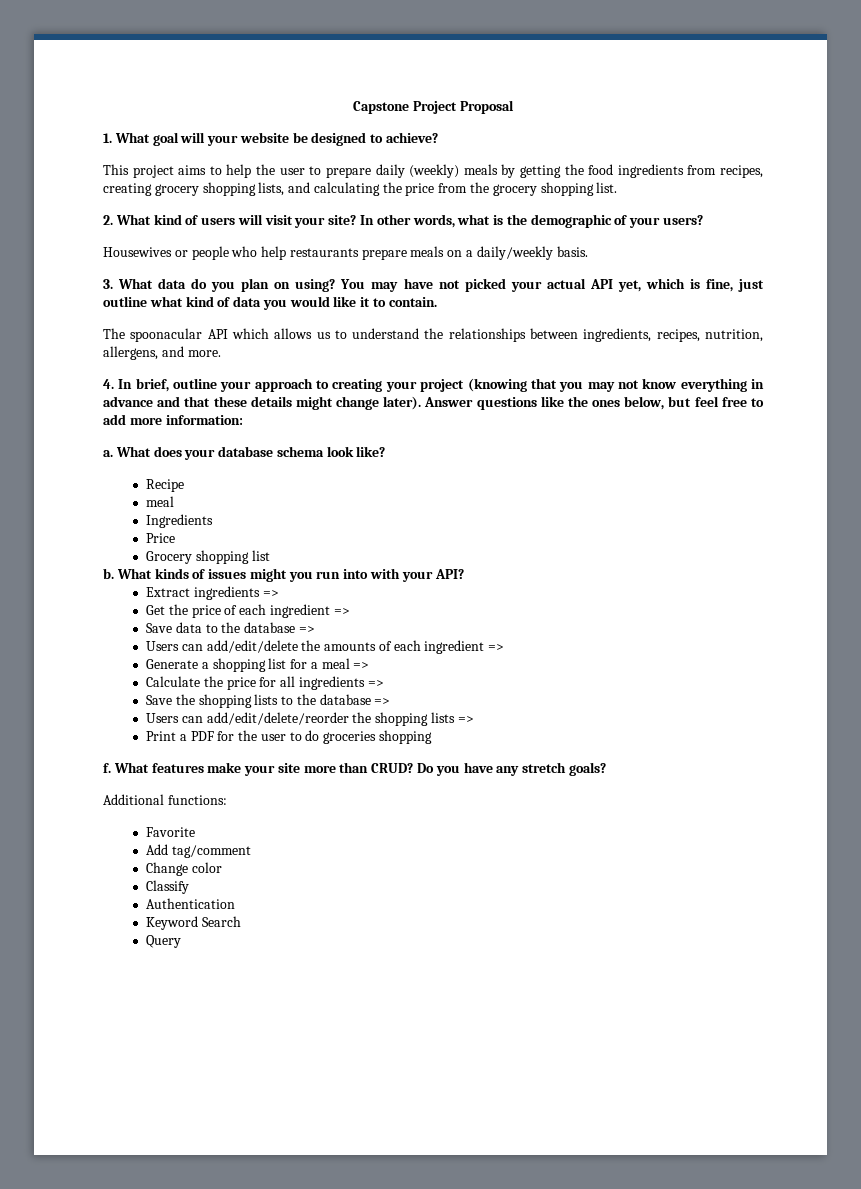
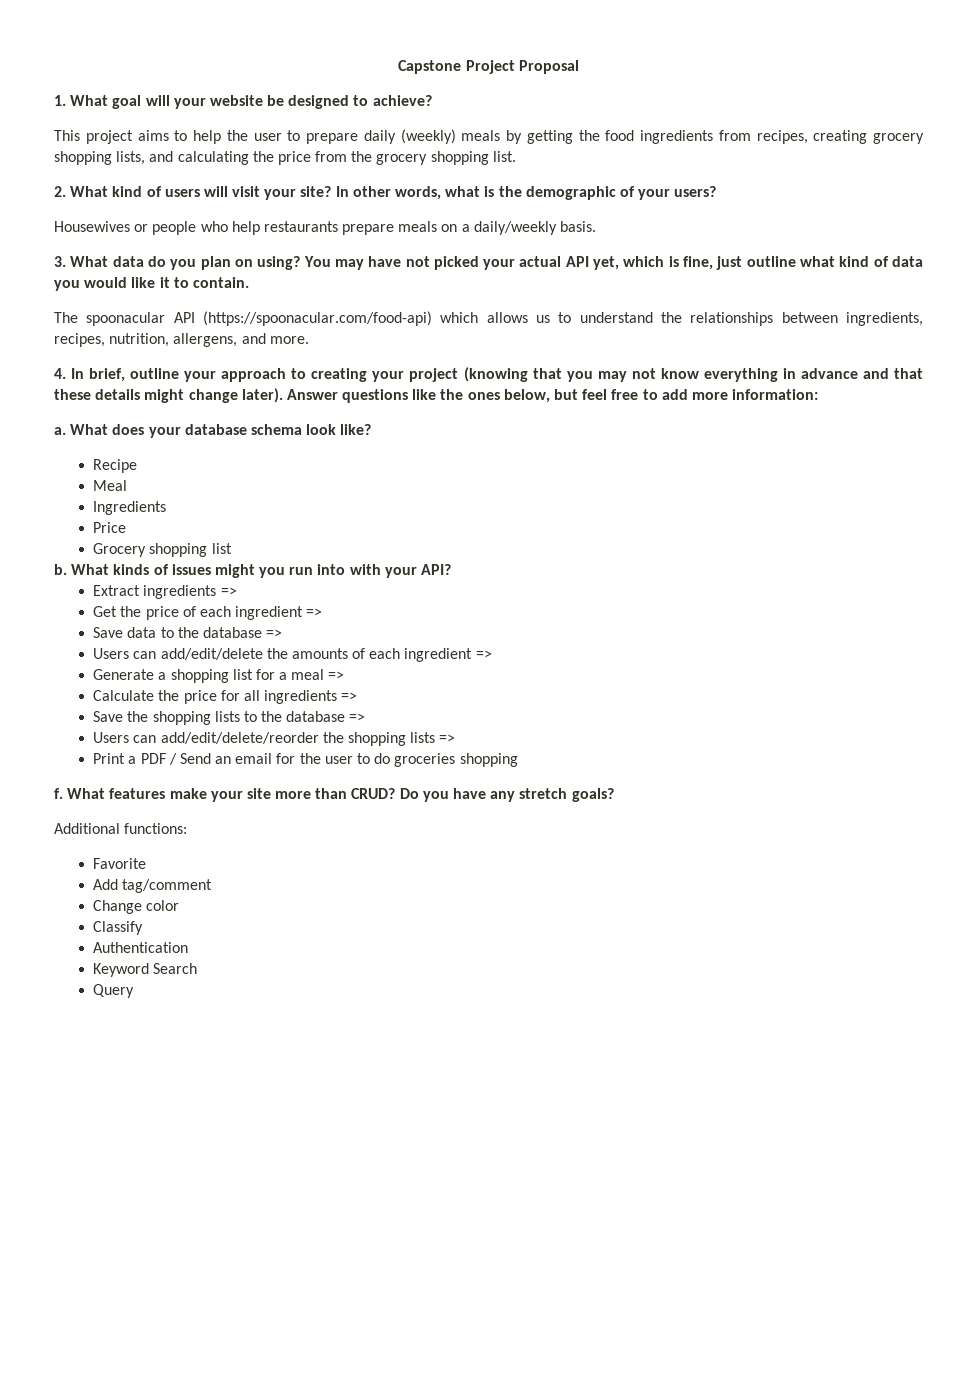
(228, 334) none -> [203,311,432,326] (https://spoonacular.com/food-api)
[146,496,175,507] meal -> [93,480,128,491] Meal
(214, 736) none -> [168,753,273,765] / Send an email

